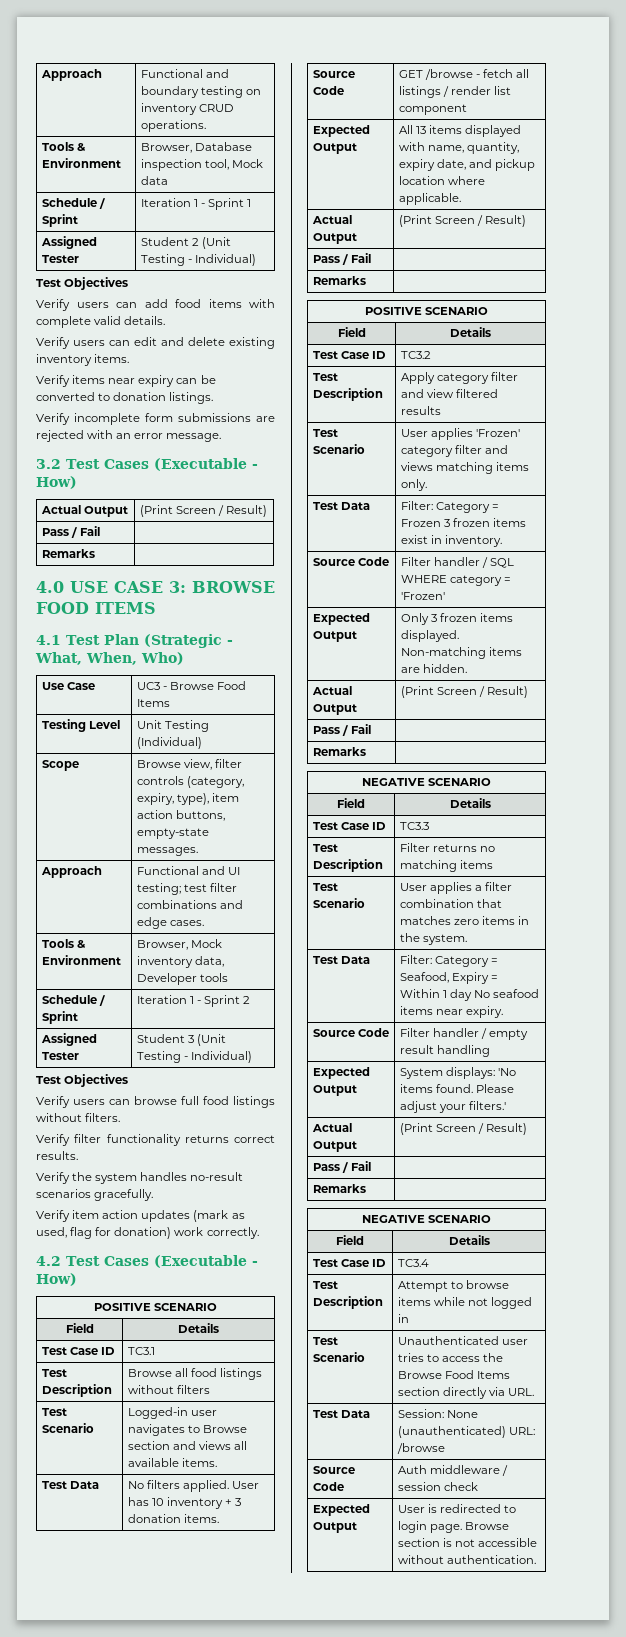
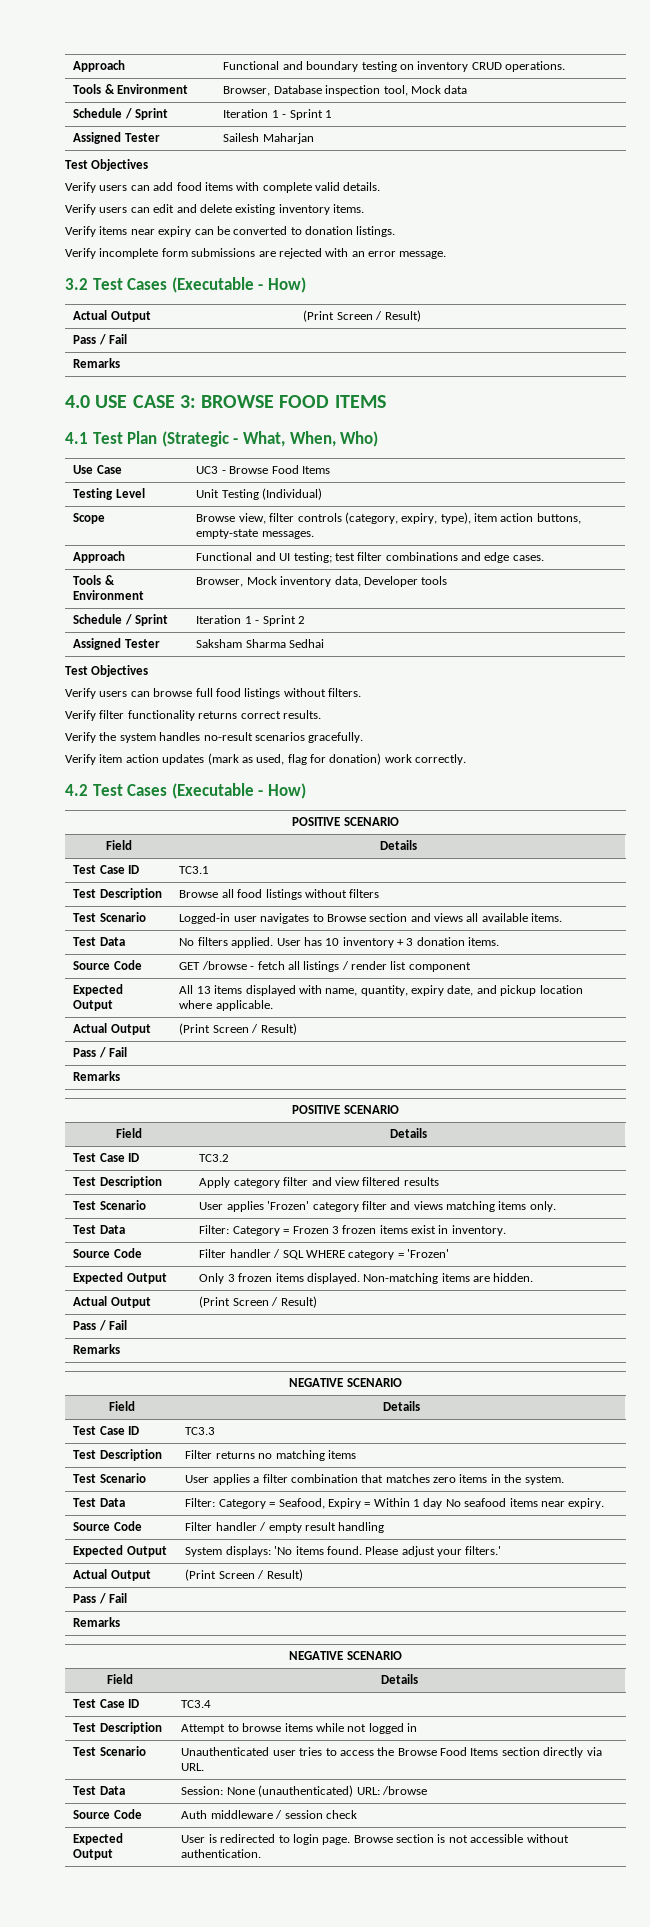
[140,237,232,249] [140,254,257,266] Student 2 (Unit Testing - Individual) -> [223,133,314,144] Sailesh Maharjan
[136,1034,227,1046] [136,1051,253,1063] Student 3 (Unit Testing - Individual) -> [196,639,325,648] Saksham Sharma Sedhai

